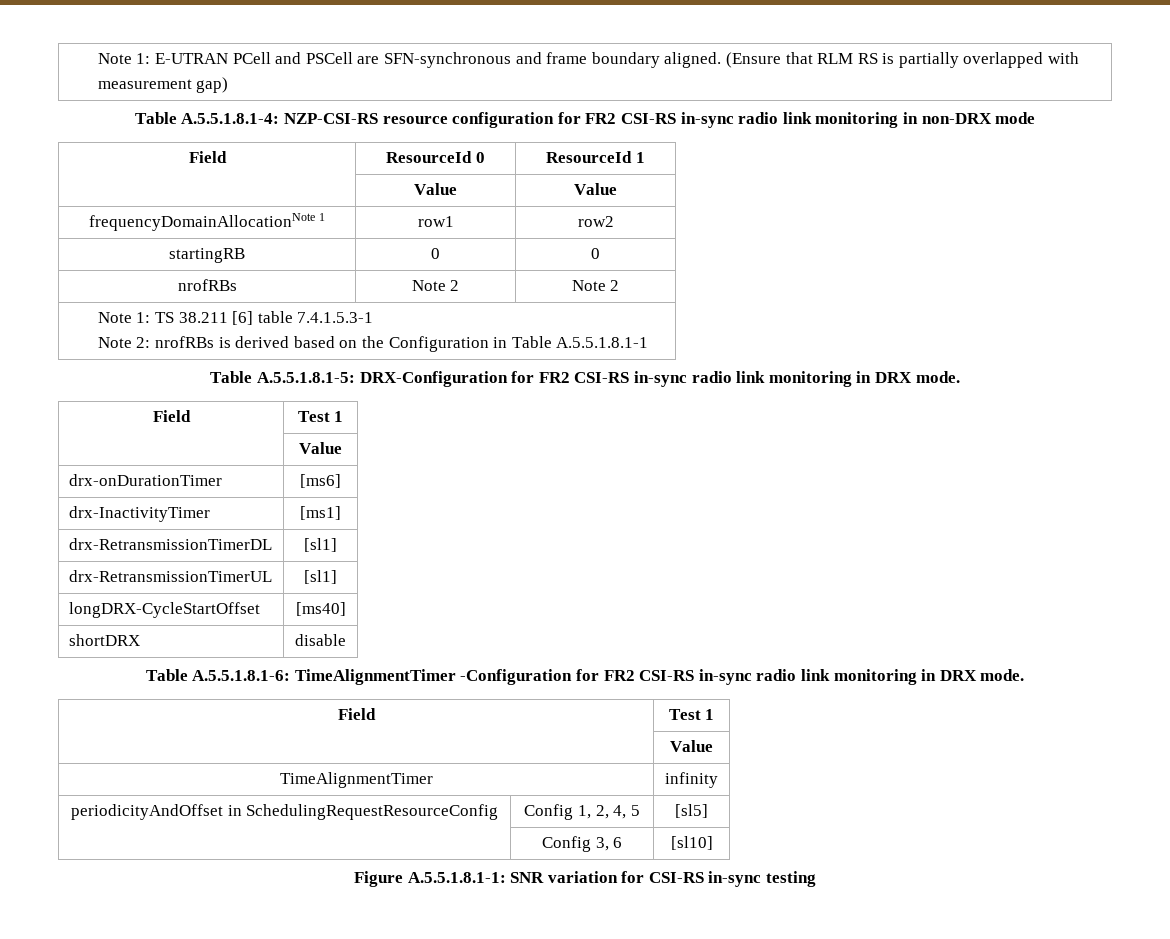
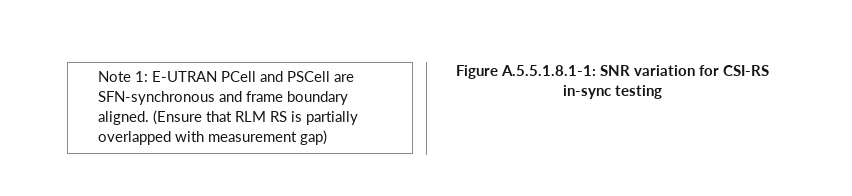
[134,112,1036,128] [188,151,227,163] [386,151,485,163] [546,151,645,163] [414,183,457,195] [574,183,617,195] [88,213,326,231] [417,216,454,227] [577,216,614,227] [169,248,245,263] [431,248,440,259] [591,248,600,259] [177,279,237,291] [411,280,460,291] [571,280,620,291] [97,311,374,325] [97,336,649,352] [210,371,960,387] [152,410,191,422] [297,411,344,422] [299,442,342,454] [68,474,222,486] [300,474,341,488] [68,506,210,522] [300,506,341,520] [68,538,272,550] [304,538,337,552] [68,570,272,582] [304,570,337,584] [68,602,260,618] [295,602,346,616] [68,634,140,646] [295,634,346,646] [145,669,1025,685] [337,708,376,720] [668,709,715,720] [670,740,713,752] [279,772,433,788] [665,772,718,788] [70,804,499,820] [524,804,640,820] [675,804,708,818] [541,836,623,852] [670,836,713,850] // Table A.5.5.1.8.1-4: NZP-CSI-RS resource configuration for FR2 CSI-RS in-sync radio link monitoring in non-DRX mode // Field | ResourceId 0 | ResourceId 1 // | Value | Value // frequencyDomainAllocationNote 1 | row1 | row2 // startingRB | 0 | 0 // nrofRBs | Note 2 | Note 2 // Note 1: TS 38.211 [6] table 7.4.1.5.3-1 // Note 2: nrofRBs is derived based on the Configuration in Table A.5.5.1.8.1-1 // Table A.5.5.1.8.1-5: DRX-Configuration for FR2 CSI-RS in-sync radio link monitoring in DRX mode. // Field | Test 1 // | Value // drx-onDurationTimer | [ms6] // drx-InactivityTimer | [ms1] // drx-RetransmissionTimerDL | [sl1] // drx-RetransmissionTimerUL | [sl1] // longDRX-CycleStartOffset | [ms40] // shortDRX | disable // Table A.5.5.1.8.1-6: TimeAlignmentTimer -Configuration for FR2 CSI-RS in-sync radio link monitoring in DRX mode. // Field | Test 1 // | Value // TimeAlignmentTimer | infinity // periodicityAndOffset in SchedulingRequestResourceConfig | Config 1, 2, 4, 5 | [sl5] // | Config 3, 6 | [sl10] -> (328, 137) none

